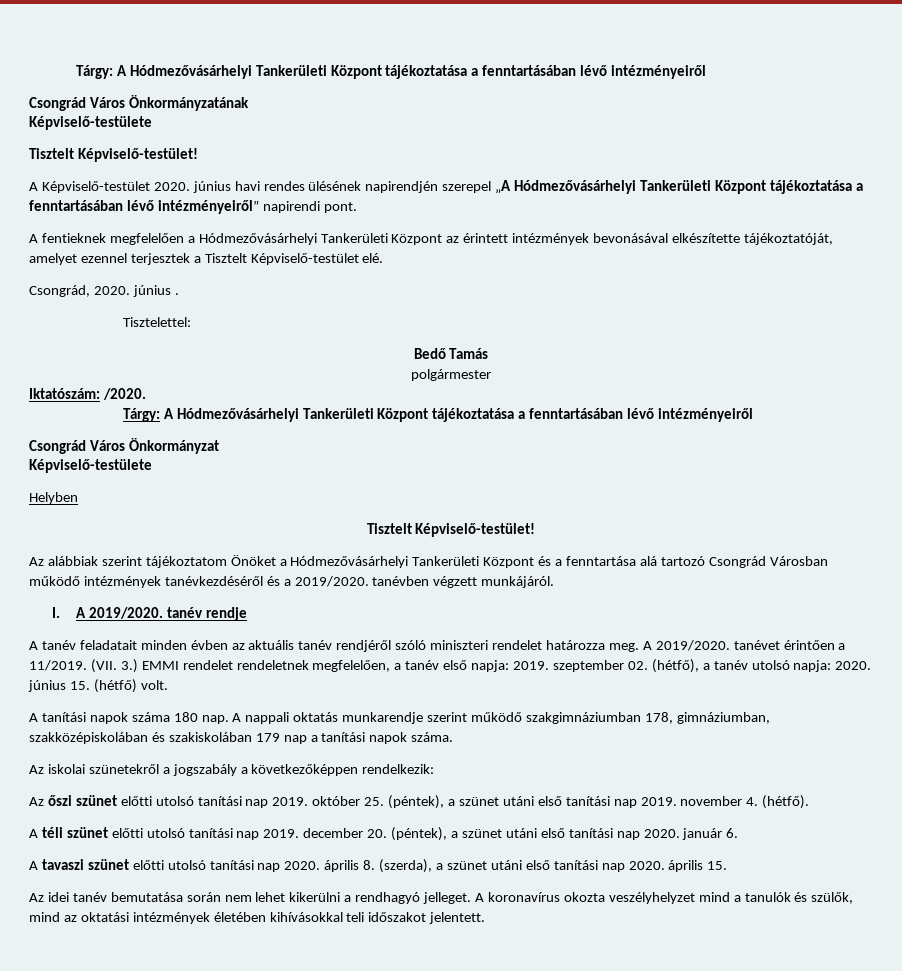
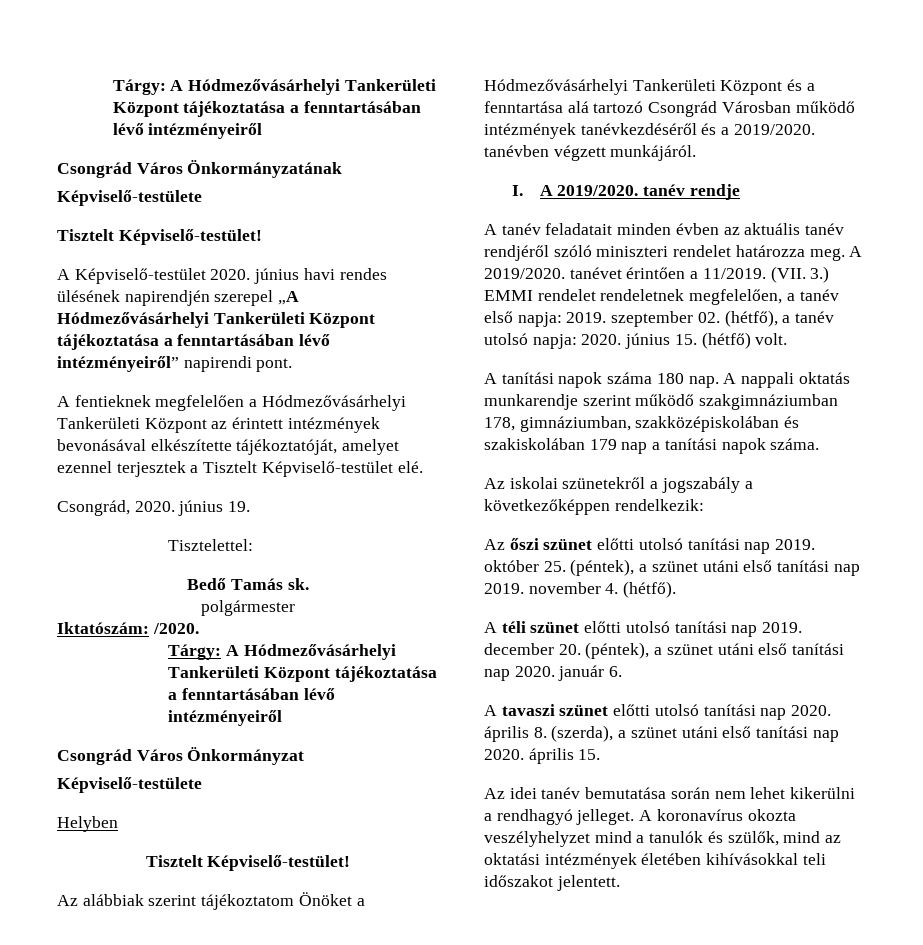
[174,293,179,295] . -> [228,501,251,512] 19.
(489, 353) none -> [287,578,309,590] sk.

